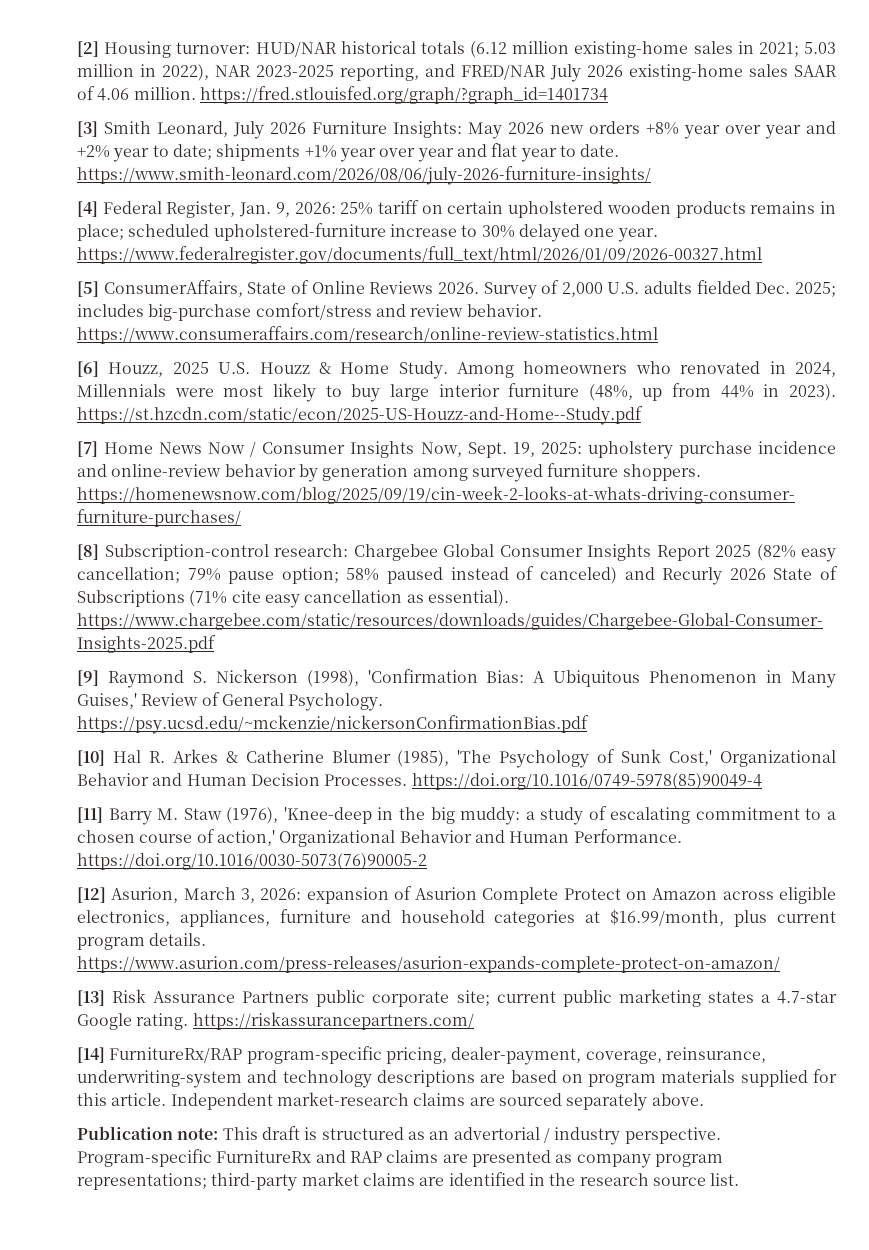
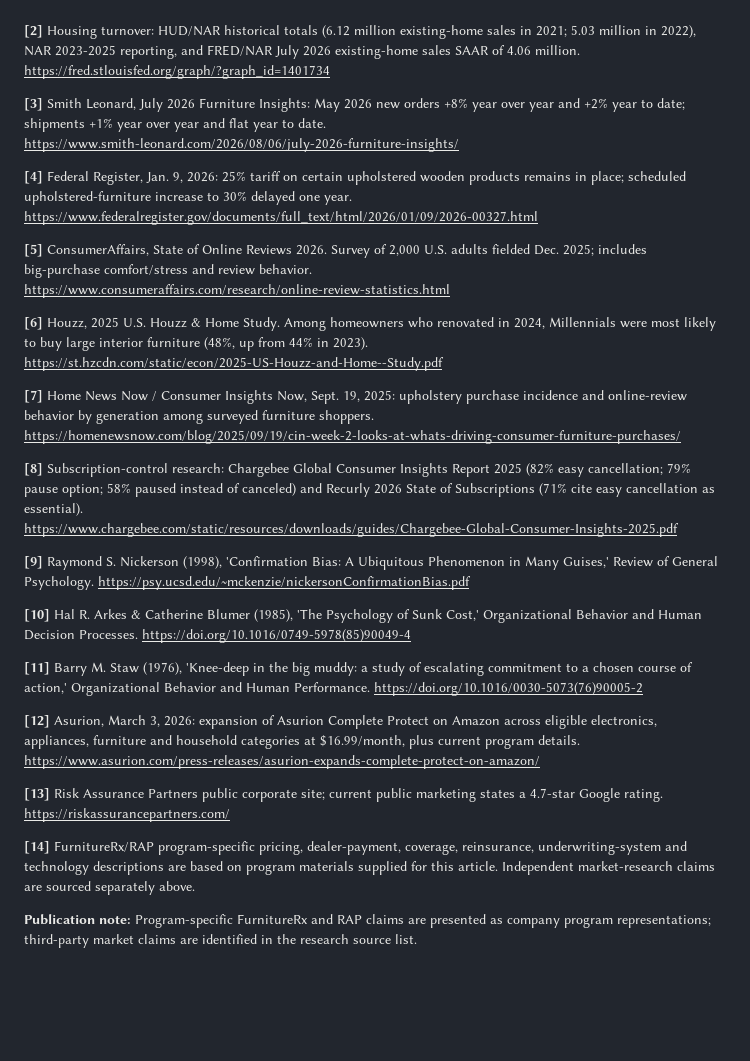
[222,1126,721,1145] This draft is structured as an advertorial / industry perspective. -> (131, 919) none

